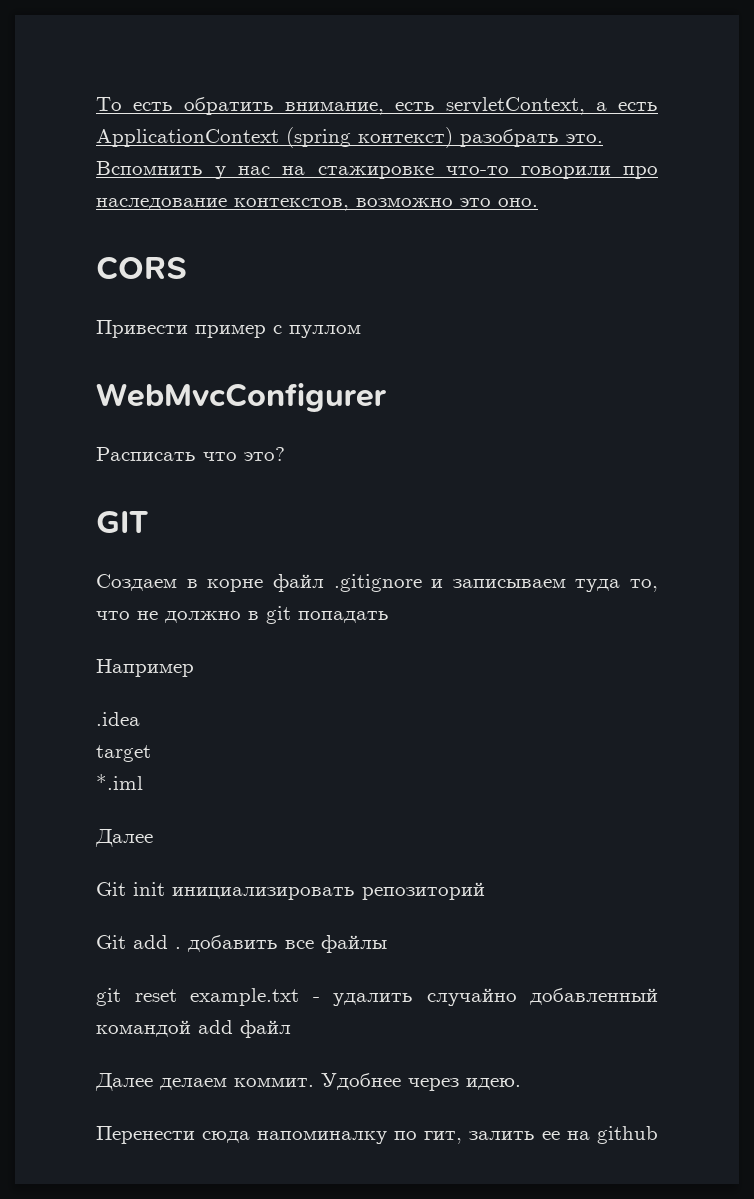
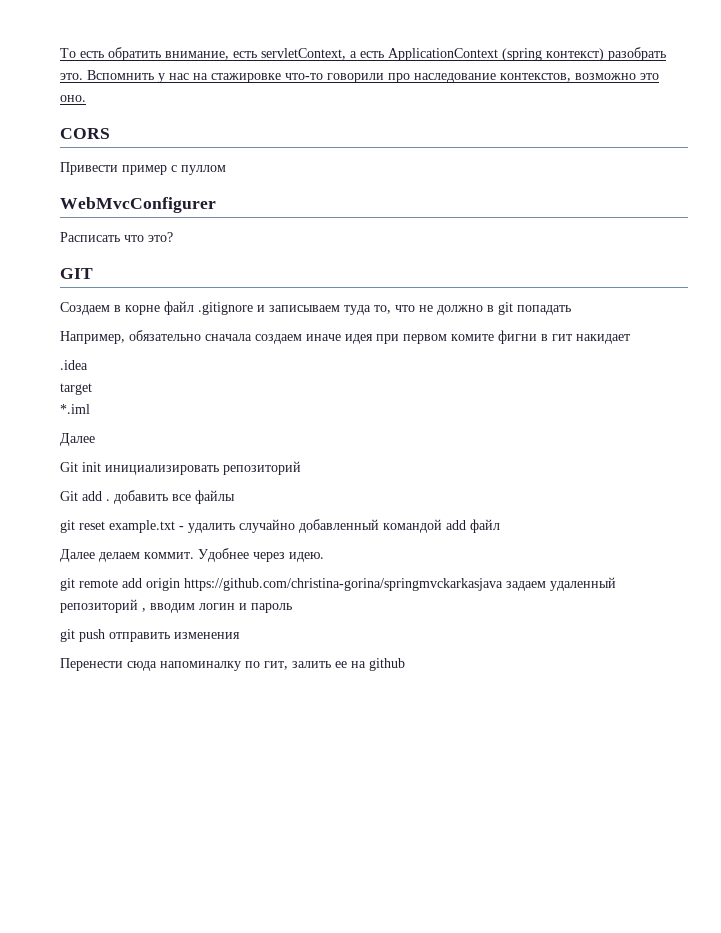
[96,659,194,677] Например -> [60,330,630,344] Например, обязательно сначала создаем иначе идея при первом комите фигни в гит накидает
(521, 1084) none -> [60,577,616,591] [60,599,292,613] [60,629,240,642] // git remote add origin https://github.com/christina-gorina/springmvckarkasjava задаем удаленный репозиторий , вводим логин и пароль // git push отправить изменения

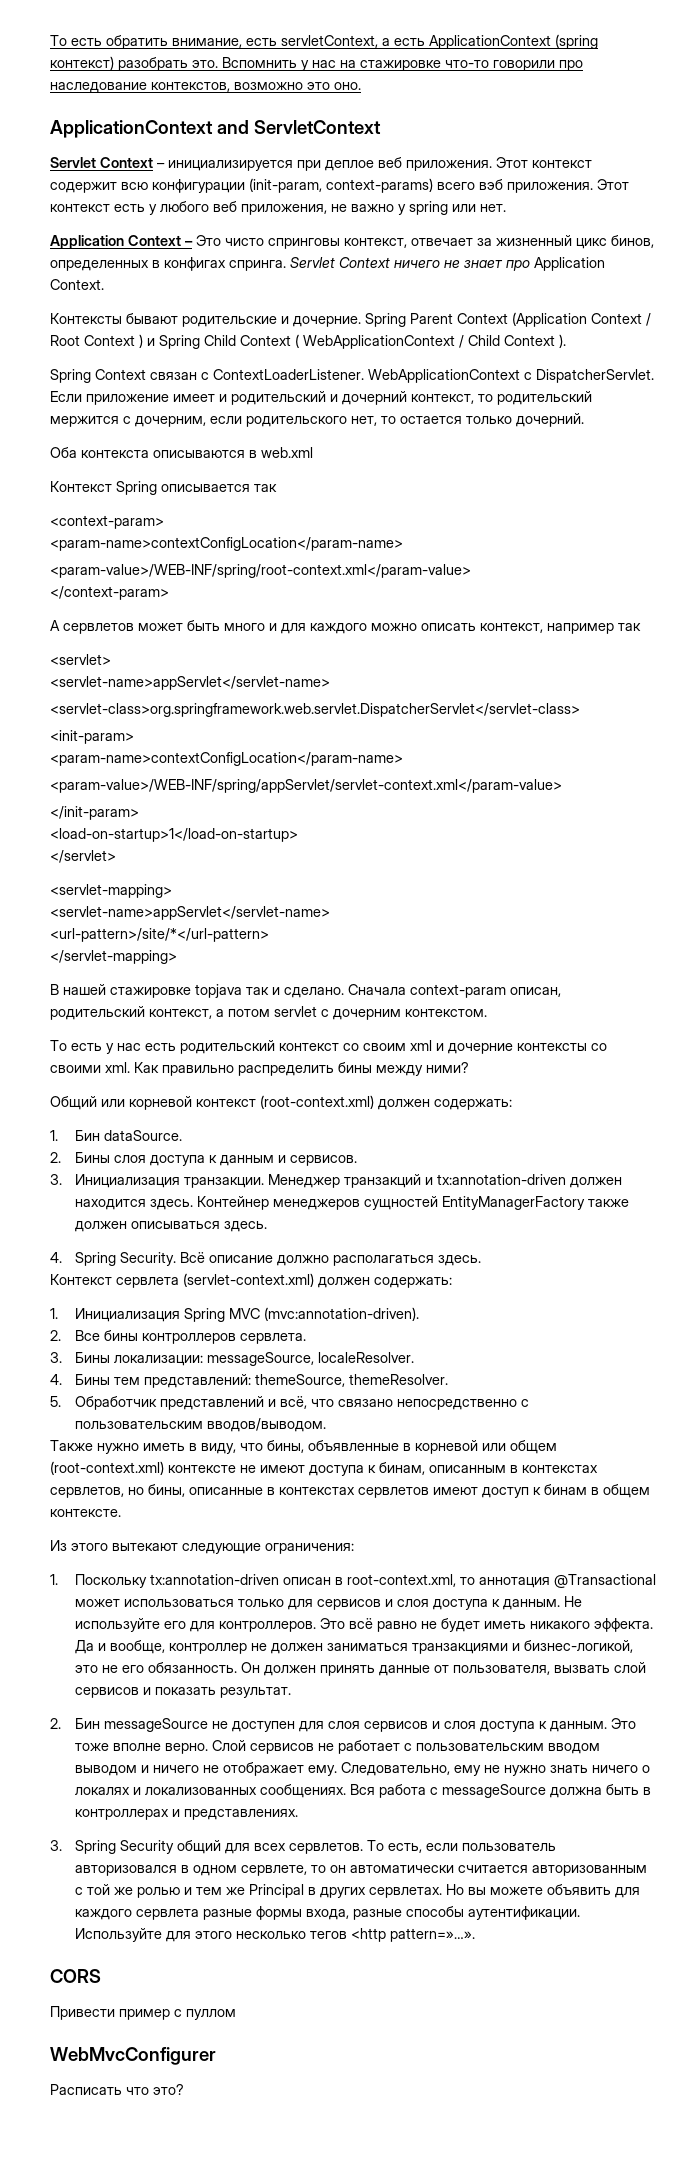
(86, 98) none -> [50,120,381,138] [50,157,592,171] [50,178,629,193] [50,201,506,215] [50,235,654,249] [50,257,605,271] [50,279,104,290] [50,312,651,327] [50,334,566,349] [50,369,654,383] [50,391,592,405] [50,413,584,427] [50,447,313,458] [50,481,277,495] [50,515,164,529] [50,537,403,551] [50,564,471,578] [50,586,169,600] [50,620,641,634] [50,654,111,665] [50,676,330,690] [50,703,580,717] [50,730,134,744] [50,752,403,766] [50,779,562,793] [50,806,139,820] [50,828,298,842] [50,850,116,863] [50,884,172,898] [50,906,330,920] [50,928,269,942] [50,950,177,964] [50,984,561,998] [50,1006,487,1020] [50,1040,607,1054] [50,1062,469,1076] [50,1095,512,1110] [50,1130,183,1141] [50,1152,358,1166] [50,1174,623,1188] [75,1196,630,1210] [75,1221,268,1232] [50,1252,482,1266] [50,1273,452,1288] [50,1307,420,1322] [50,1330,307,1344] [50,1352,415,1366] [50,1374,449,1388] [50,1396,530,1410] [75,1418,327,1432] [50,1440,557,1454] [50,1461,598,1476] [50,1484,650,1498] [50,1509,121,1517] [50,1540,354,1554] [50,1574,657,1588] [75,1596,583,1610] [75,1618,654,1632] [75,1640,634,1654] [75,1662,647,1676] [75,1687,292,1698] [50,1718,637,1732] [75,1740,601,1754] [75,1762,651,1776] [75,1784,652,1798] [75,1809,299,1820] [50,1840,557,1854] [75,1865,648,1876] [75,1884,641,1898] [75,1906,581,1920] [75,1928,476,1942] // ApplicationContext and ServletContext // Servlet Context – инициализируется при деплое веб приложения. Этот контекст содержит всю конфигурации (init-param, context-params) всего вэб приложения. Этот контекст есть у любого веб приложения, не важно у spring или нет. // Application Context – Это чисто спринговы контекст, отвечает за жизненный цикс бинов, определенных в конфигах спринга. Servlet Context ничего не знает про Application Context. // Контексты бывают родительские и дочерние. Spring Parent Context (Application Context / Root Context ) и Spring Child Context ( WebApplicationContext / Child Context ). // Spring Context связан с ContextLoaderListener. WebApplicationContext с DispatcherServlet. Если приложение имеет и родительский и дочерний контекст, то родительский мержится с дочерним, если родительского нет, то остается только дочерний. // Оба контекста описываются в web.xml // Контекст Spring описывается так // <context-param> // <param-name>contextConfigLocation</param-name> // <param-value>/WEB-INF/spring/root-context.xml</param-value> // </context-param> // А сервлетов может быть много и для каждого можно описать контекст, например так // <servlet> // <servlet-name>appServlet</servlet-name> // <servlet-class>org.springframework.web.servlet.DispatcherServlet</servlet-class> // <init-param> // <param-name>contextConfigLocation</param-name> // <param-value>/WEB-INF/spring/appServlet/servlet-context.xml</param-value> // </init-param> // <load-on-startup>1</load-on-startup> // </servlet> // <servlet-mapping> // <servlet-name>appServlet</servlet-name> // <url-pattern>/site/*</url-pattern> // </servlet-mapping> // В нашей стажировке topjava так и сделано. Сначала context-param описан, родительский контекст, а потом servlet с дочерним контекстом. // То есть у нас есть родительский контекст со своим xml и дочерние контексты со своими xml. Как правильно распределить бины между ними? // Общий или корневой контекст (root-context.xml) должен содержать: // 1. Бин dataSource. // 2. Бины слоя доступа к данным и сервисов. // 3. Инициализация транзакции. Менеджер транзакций и tx:annotation-driven должен находится здесь. Контейнер менеджеров сущностей EntityManagerFactory также должен описываться здесь. // 4. Spring Security. Всё описание должно располагаться здесь. // Контекст сервлета (servlet-context.xml) должен содержать: // 1. Инициализация Spring MVC (mvc:annotation-driven). // 2. Все бины контроллеров сервлета. // 3. Бины локализации: messageSource, localeResolver. // 4. Бины тем представлений: themeSource, themeResolver. // 5. Обработчик представлений и всё, что связано непосредственно с пользовательским вводов/выводом. // Также нужно иметь в виду, что бины, объявленные в корневой или общем (root-context.xml) контексте не имеют доступа к бинам, описанным в контекстах сервлетов, но бины, описанные в контекстах сервлетов имеют доступ к бинам в общем контексте. // Из этого вытекают следующие ограничения: // 1. Поскольку tx:annotation-driven описан в root-context.xml, то аннотация @Transactional может использоваться только для сервисов и слоя доступа к данным. Не используйте его для контроллеров. Это всё равно не будет иметь никакого эффекта. Да и вообще, контроллер не должен заниматься транзакциями и бизнес-логикой, это не его обязанность. Он должен принять данные от пользователя, вызвать слой сервисов и показать результат. // 2. Бин messageSource не доступен для слоя сервисов и слоя доступа к данным. Это тоже вполне верно. Слой сервисов не работает с пользовательским вводом выводом и ничего не отображает ему. Следовательно, ему не нужно знать ничего о локалях и локализованных сообщениях. Вся работа с messageSource должна быть в контроллерах и представлениях. // 3. Spring Security общий для всех сервлетов. То есть, если пользователь авторизовался в одном сервлете, то он автоматически считается авторизованным с той же ролью и тем же Principal в других сервлетах. Но вы можете объявить для каждого сервлета разные формы входа, разные способы аутентификации. Используйте для этого несколько тегов <http pattern=»…».
[60,268,93,279] [60,301,571,315] [60,330,630,344] [60,360,88,370] [60,383,92,395] [60,404,90,414] [60,433,95,446] [60,461,301,475] [60,490,235,504] [60,519,500,533] [60,548,324,562] [60,577,616,591] [60,599,292,613] [60,629,240,642] [60,658,405,671] // GIT // Создаем в корне файл .gitignore и записываем туда то, что не должно в git попадать // Например, обязательно сначала создаем иначе идея при первом комите фигни в гит накидает // .idea // target // *.iml // Далее // Git init инициализировать репозиторий // Git add . добавить все файлы // git reset example.txt - удалить случайно добавленный командой add файл // Далее делаем коммит. Удобнее через идею. // git remote add origin https://github.com/christina-gorina/springmvckarkasjava задаем удаленный репозиторий , вводим логин и пароль // git push отправить изменения // Перенести сюда напоминалку по гит, залить ее на github -> (184, 2089) none

